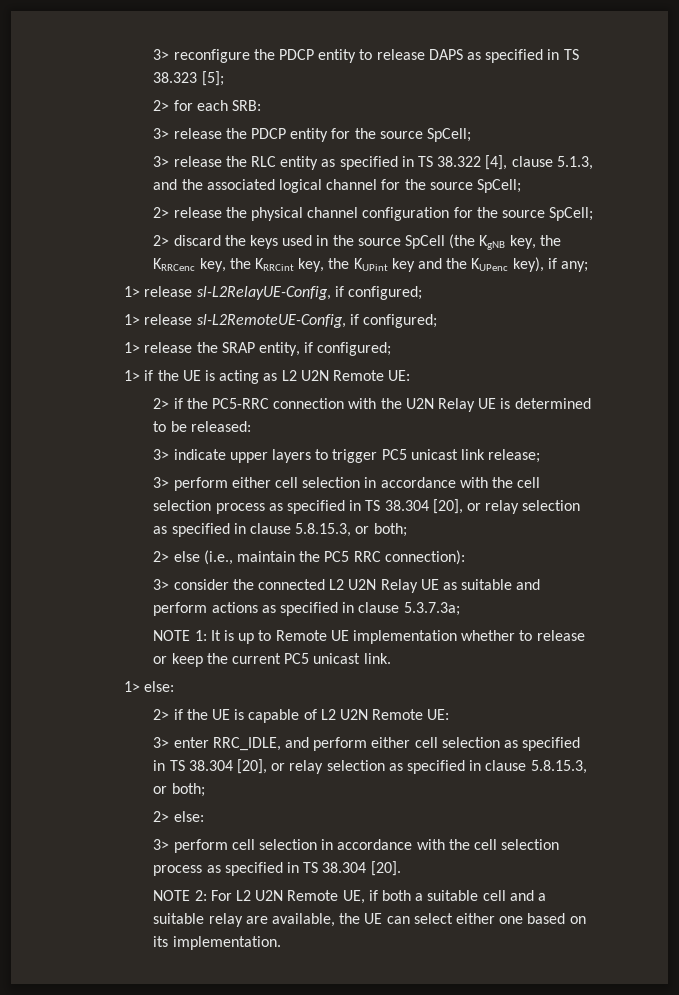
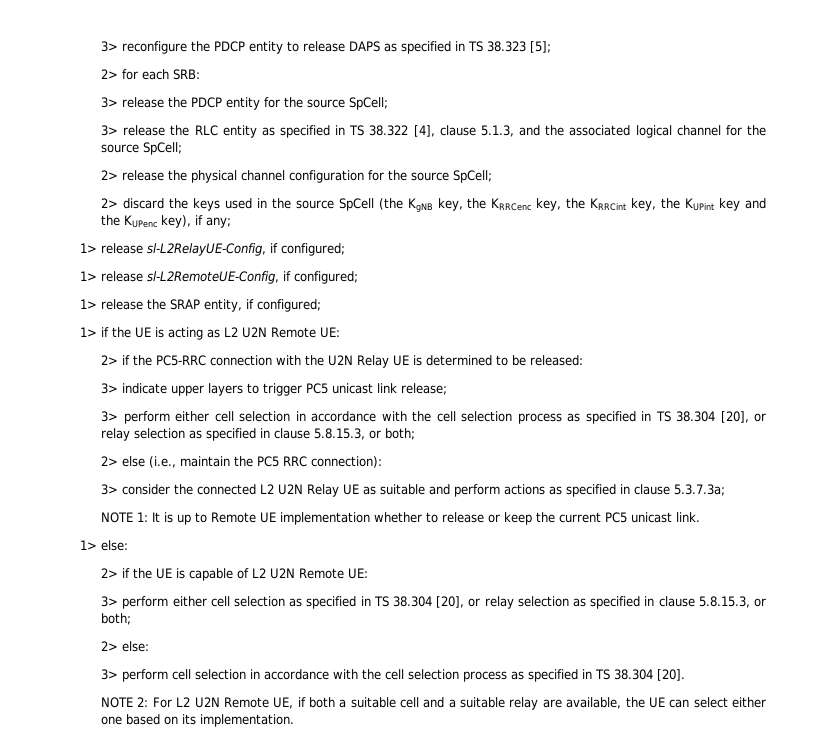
[173,737,310,751] enter RRC_IDLE, and -> (119, 601) none

